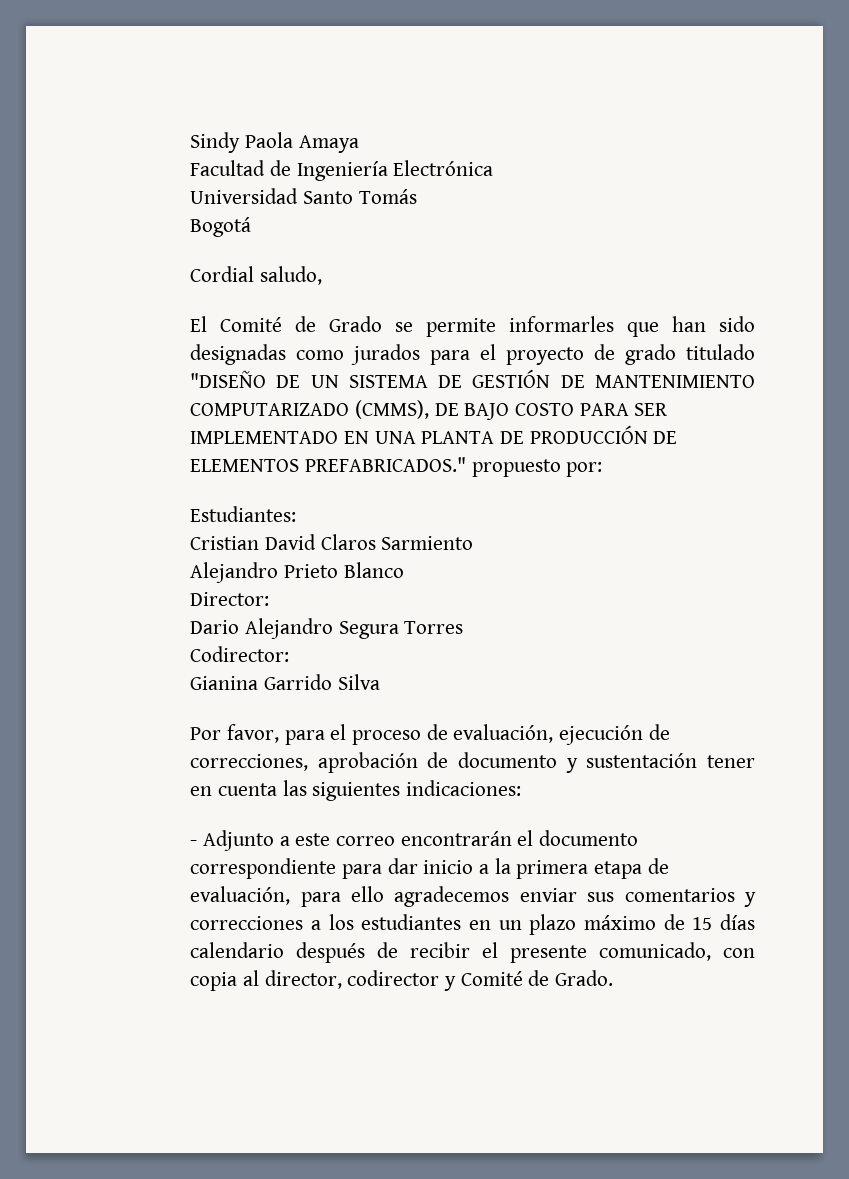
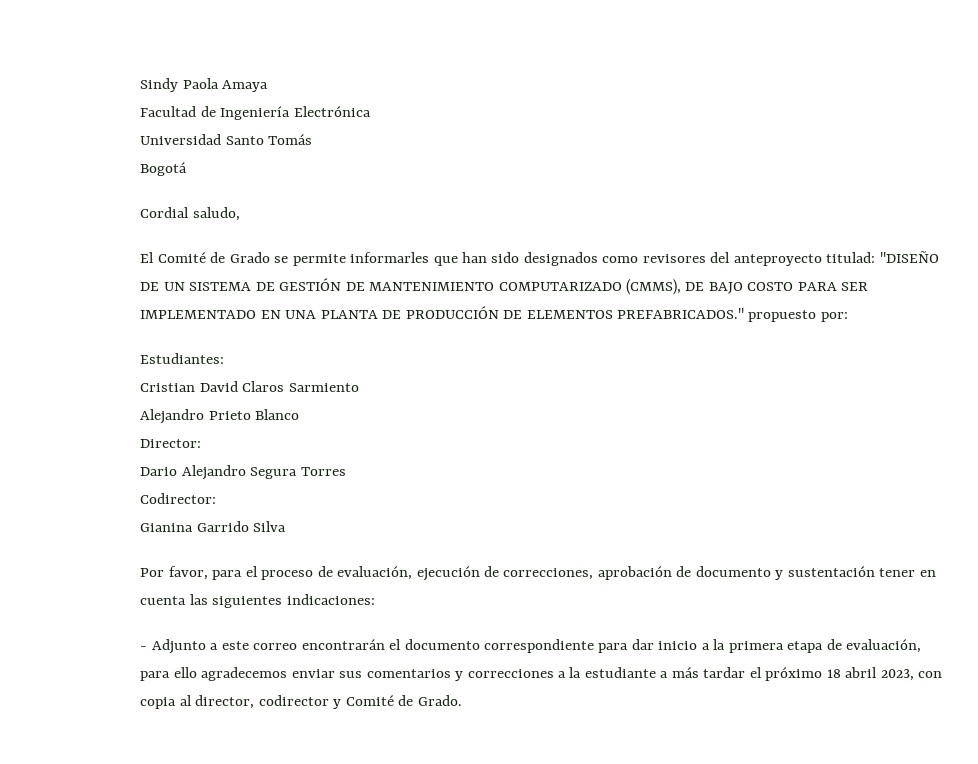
[190,344,755,365] designadas como jurados para el proyecto de grado titulado -> [523,252,876,266] designados como revisores del anteproyecto titulad:
[328,914,755,935] [190,942,712,963] los estudiantes en un plazo máximo de 15 días calendario después de recibir el presente comunicado, -> [569,667,914,681] la estudiante a más tardar el próximo 18 abril 2023,

